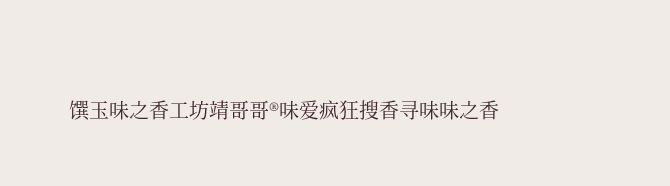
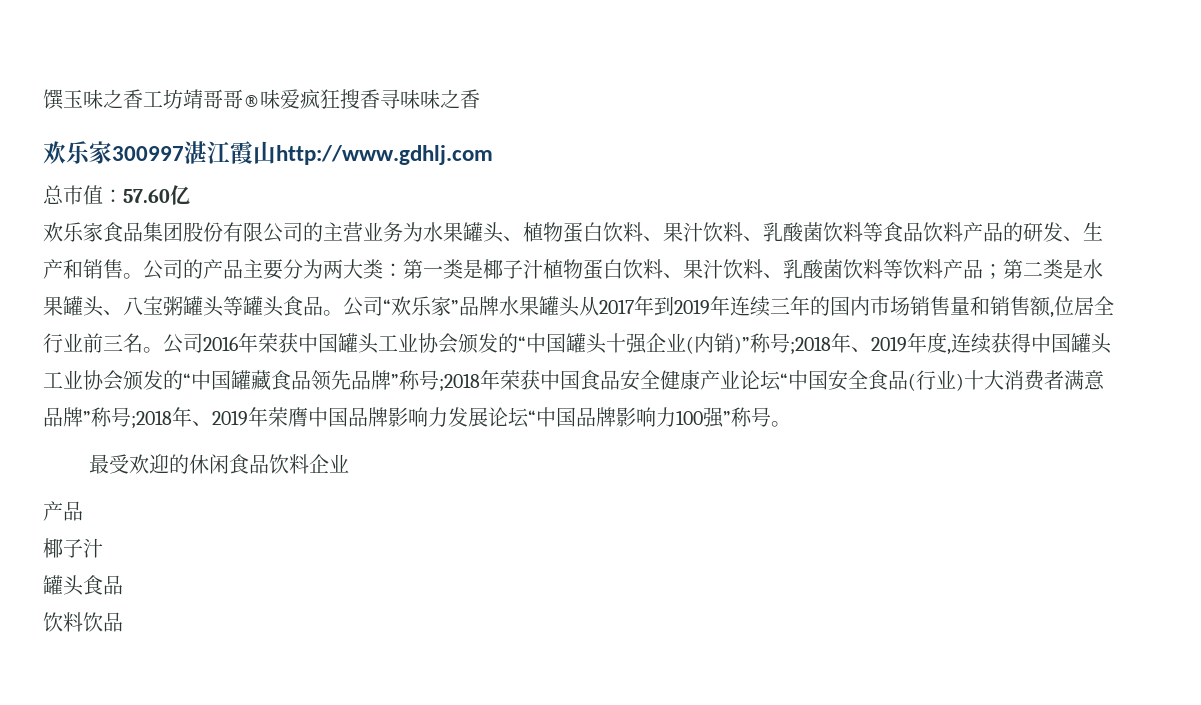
(499, 110) none -> [43,141,493,165] [43,185,190,205] [43,222,1103,243] [43,259,1103,280] [43,296,1114,318] [43,332,1112,355] [43,370,1105,392] [43,407,791,429] [89,454,350,474] [43,501,83,521] [43,538,103,558] [43,575,123,596] [43,612,123,632] // 欢乐家300997湛江霞山http://www.gdhlj.com // 总市值：57.60亿 // 欢乐家食品集团股份有限公司的主营业务为水果罐头、植物蛋白饮料、果汁饮料、乳酸菌饮料等食品饮料产品的研发、生产和销售。公司的产品主要分为两大类：第一类是椰子汁植物蛋白饮料、果汁饮料、乳酸菌饮料等饮料产品；第二类是水果罐头、八宝粥罐头等罐头食品。公司“欢乐家”品牌水果罐头从2017年到2019年连续三年的国内市场销售量和销售额,位居全行业前三名。公司2016年荣获中国罐头工业协会颁发的“中国罐头十强企业(内销)”称号;2018年、2019年度,连续获得中国罐头工业协会颁发的“中国罐藏食品领先品牌”称号;2018年荣获中国食品安全健康产业论坛“中国安全食品(行业)十大消费者满意品牌”称号;2018年、2019年荣膺中国品牌影响力发展论坛“中国品牌影响力100强”称号。 // 最受欢迎的休闲食品饮料企业 // 产品 // 椰子汁 // 罐头食品 // 饮料饮品

